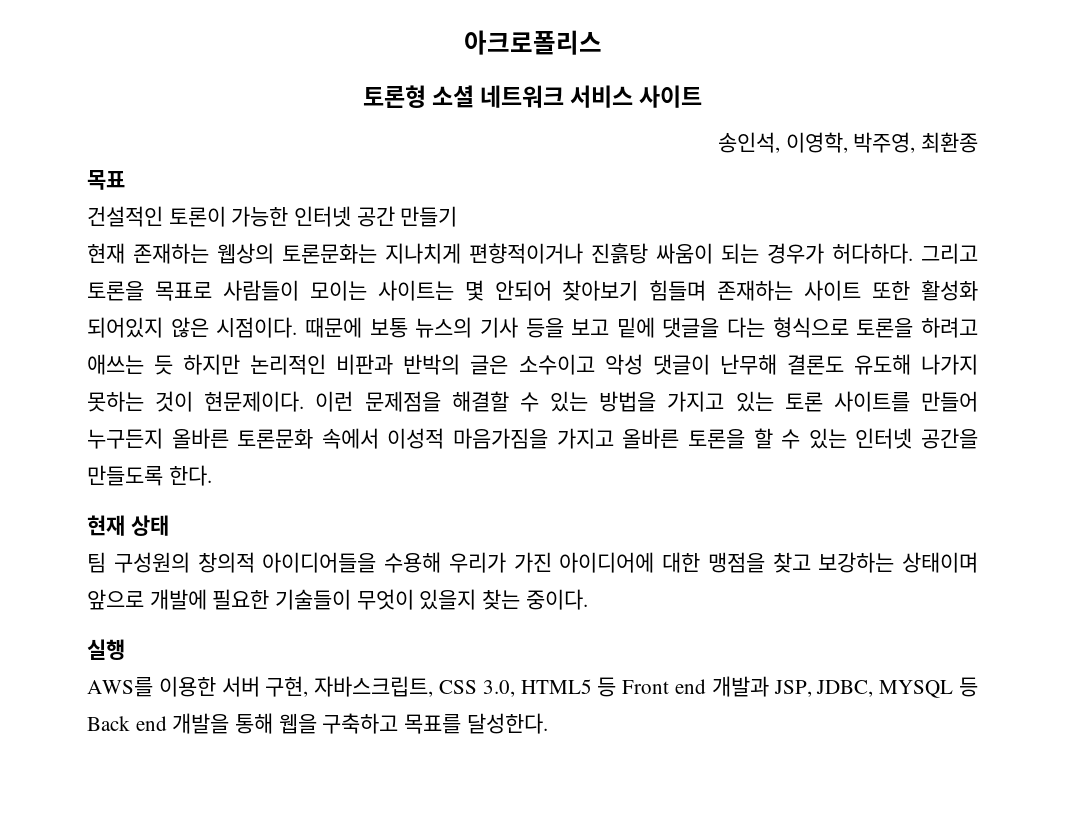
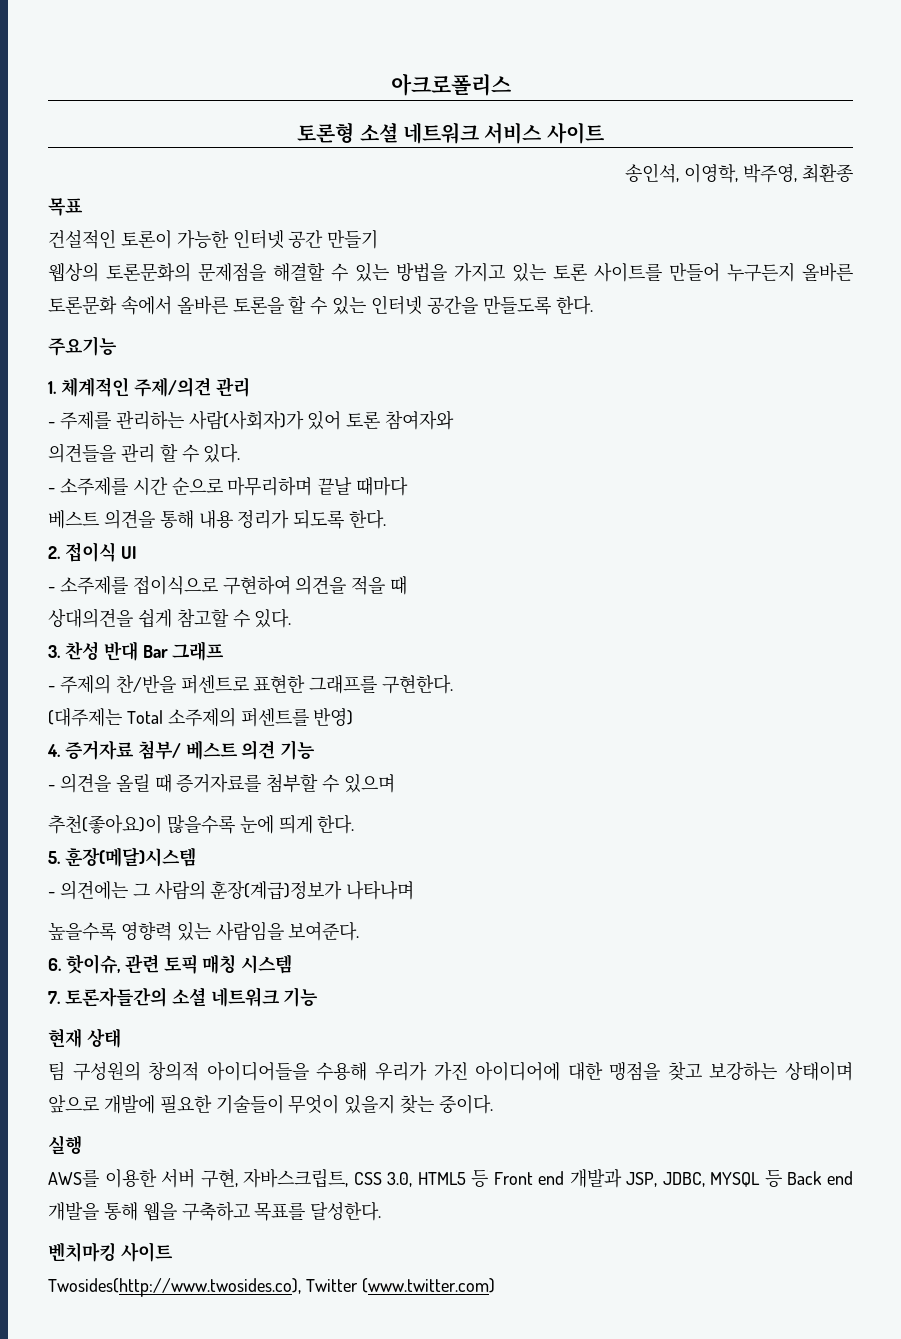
[87,243,978,264] [87,280,978,301] [87,317,978,338] [87,354,979,375] [87,391,354,412] 현재 존재하는 웹상의 토론문화는 지나치게 편향적이거나 진흙탕 싸움이 되는 경우가 허다하다. 그리고 토론을 목표로 사람들이 모이는 사이트는 몇 안되어 찾아보기 힘들며 존재하는 사이트 또한 활성화 되어있지 않은 시점이다. 때문에 보통 뉴스의 기사 등을 보고 밑에 댓글을 다는 형식으로 토론을 하려고 애쓰는 듯 하지만 논리적인 비판과 반박의 글은 소수이고 악성 댓글이 난무해 결론도 유도해 나가지 못하는 것이 현문제이다. 이런 -> [48,262,191,282] 웹상의 토론문화의
[387,428,614,449] 이성적 마음가짐을 가지고 -> (172, 305) none
(212, 475) none -> [48,336,117,356] [48,377,250,397] [48,410,455,430] [48,443,241,463] [48,476,409,496] [48,509,387,529] [48,542,137,562] [48,575,408,595] [48,608,292,628] [48,641,225,661] [48,674,454,694] [48,707,354,727] [47,740,316,760] [48,773,396,793] [48,814,355,834] [48,847,196,867] [48,880,415,900] [48,921,360,941] [48,954,293,974] [48,987,319,1007] // 주요기능 // 1. 체계적인 주제/의견 관리 // - 주제를 관리하는 사람(사회자)가 있어 토론 참여자와 // 의견들을 관리 할 수 있다. // - 소주제를 시간 순으로 마무리하며 끝날 때마다 // 베스트 의견을 통해 내용 정리가 되도록 한다. // 2. 접이식 UI // - 소주제를 접이식으로 구현하여 의견을 적을 때 // 상대의견을 쉽게 참고할 수 있다. // 3. 찬성 반대 Bar 그래프 // - 주제의 찬/반을 퍼센트로 표현한 그래프를 구현한다. // (대주제는 Total 소주제의 퍼센트를 반영) // 4. 증거자료 첨부/ 베스트 의견 기능 // - 의견을 올릴 때 증거자료를 첨부할 수 있으며 // 추천(좋아요)이 많을수록 눈에 띄게 한다. // 5. 훈장(메달)시스템 // - 의견에는 그 사람의 훈장(계급)정보가 나타나며 // 높을수록 영향력 있는 사람임을 보여준다. // 6. 핫이슈, 관련 토픽 매칭 시스템 // 7. 토론자들간의 소셜 네트워크 기능
(548, 723) none -> [48,1242,173,1262] [48,1278,495,1297] // 벤치마킹 사이트 // Twosides(http://www.twosides.co), Twitter (www.twitter.com)

